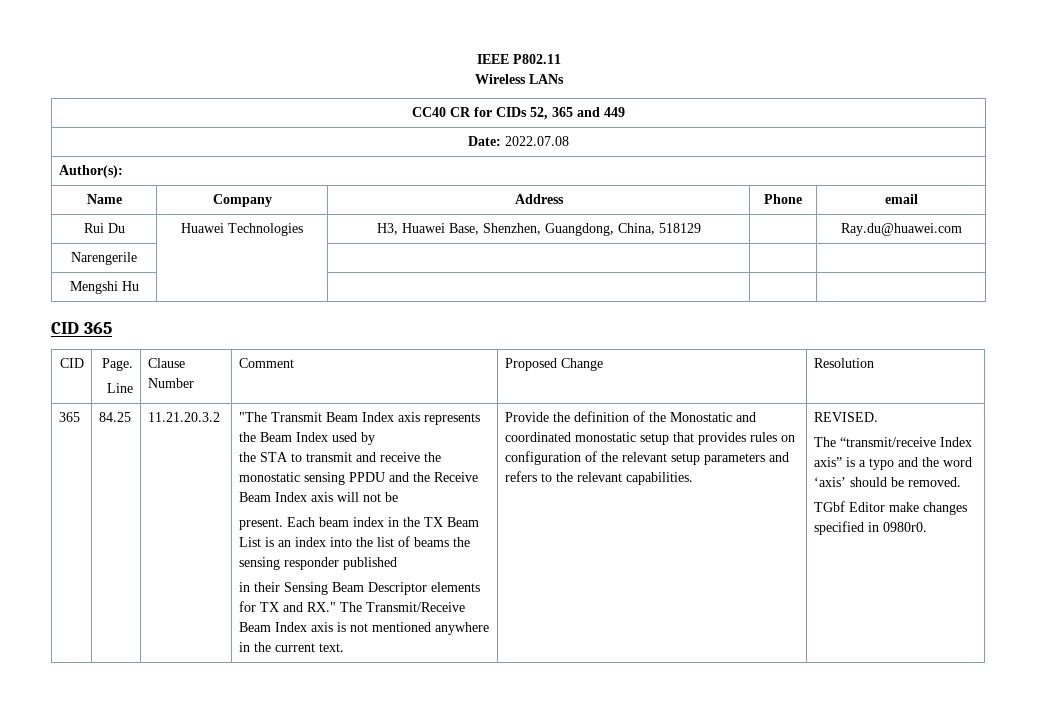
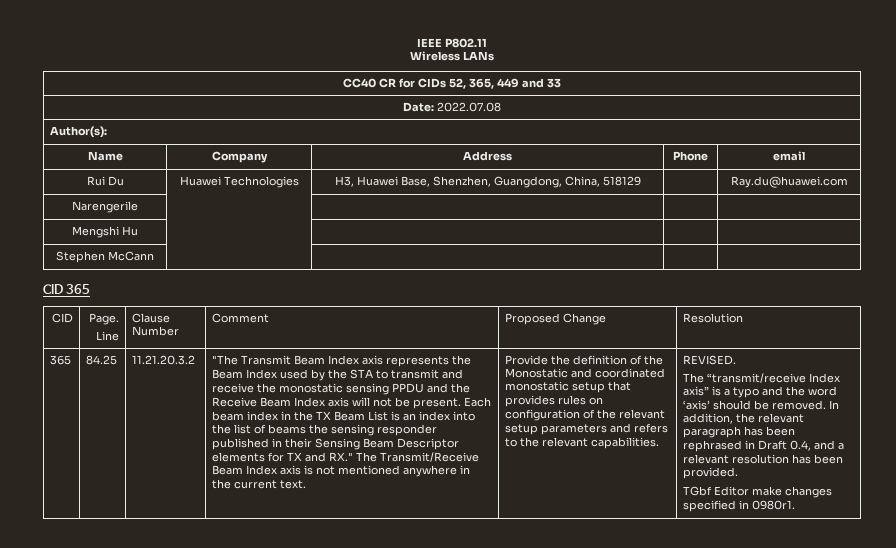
[552,107,625,117] 365 and 449 -> [469,78,561,89] 365, 449 and 33
(139, 286) none -> [56,251,154,263] // Stephen McCann | | | |
(375, 438) // -> (326, 375) none
(398, 497) // -> (411, 402) none
(397, 563) // -> (270, 444) none
(961, 482) none -> [829,400,840,409] [683,413,805,424] [683,426,796,438] [683,440,845,452] [683,454,844,464] [683,467,739,479] In addition, the relevant paragraph has been rephrased in Draft 0.4, and a relevant resolution has been provided.
[882,522,927,532] 0980r0. -> [752,500,796,510] 0980r1.

